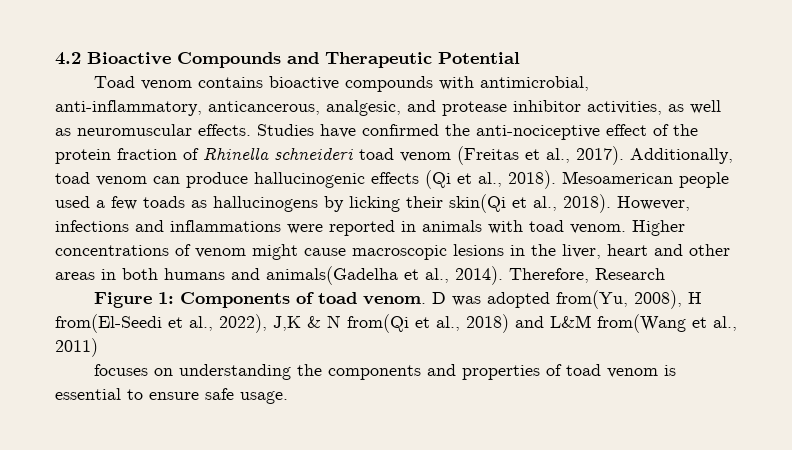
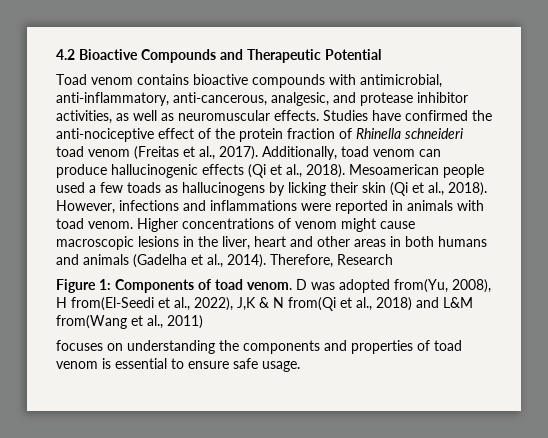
[208,101,320,115] anticancerous, -> [173,92,267,106] anti-cancerous,
[449,194,506,213] skin(Qi -> [362,182,408,196] skin (Qi
[266,266,398,285] animals(Gadelha -> [83,254,187,268] animals (Gadelha

